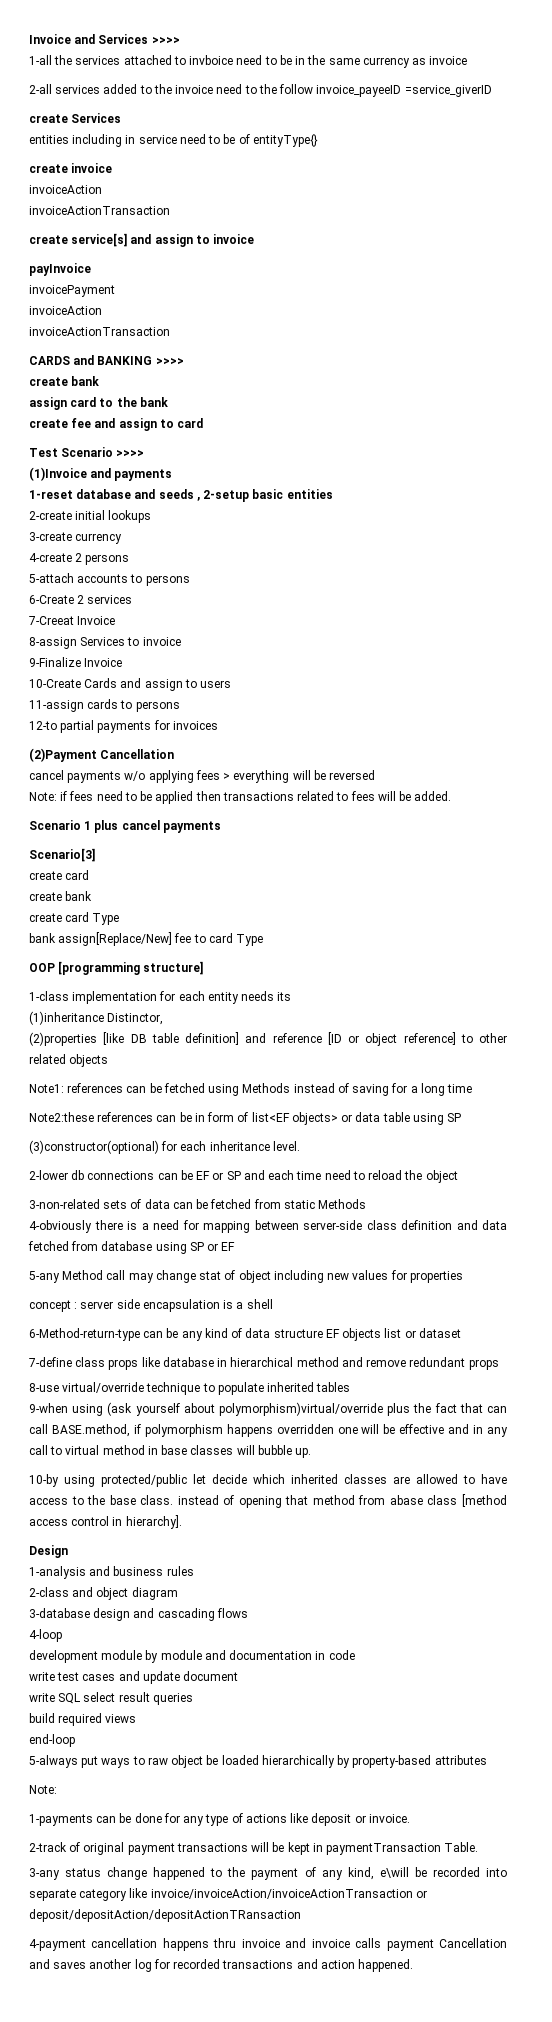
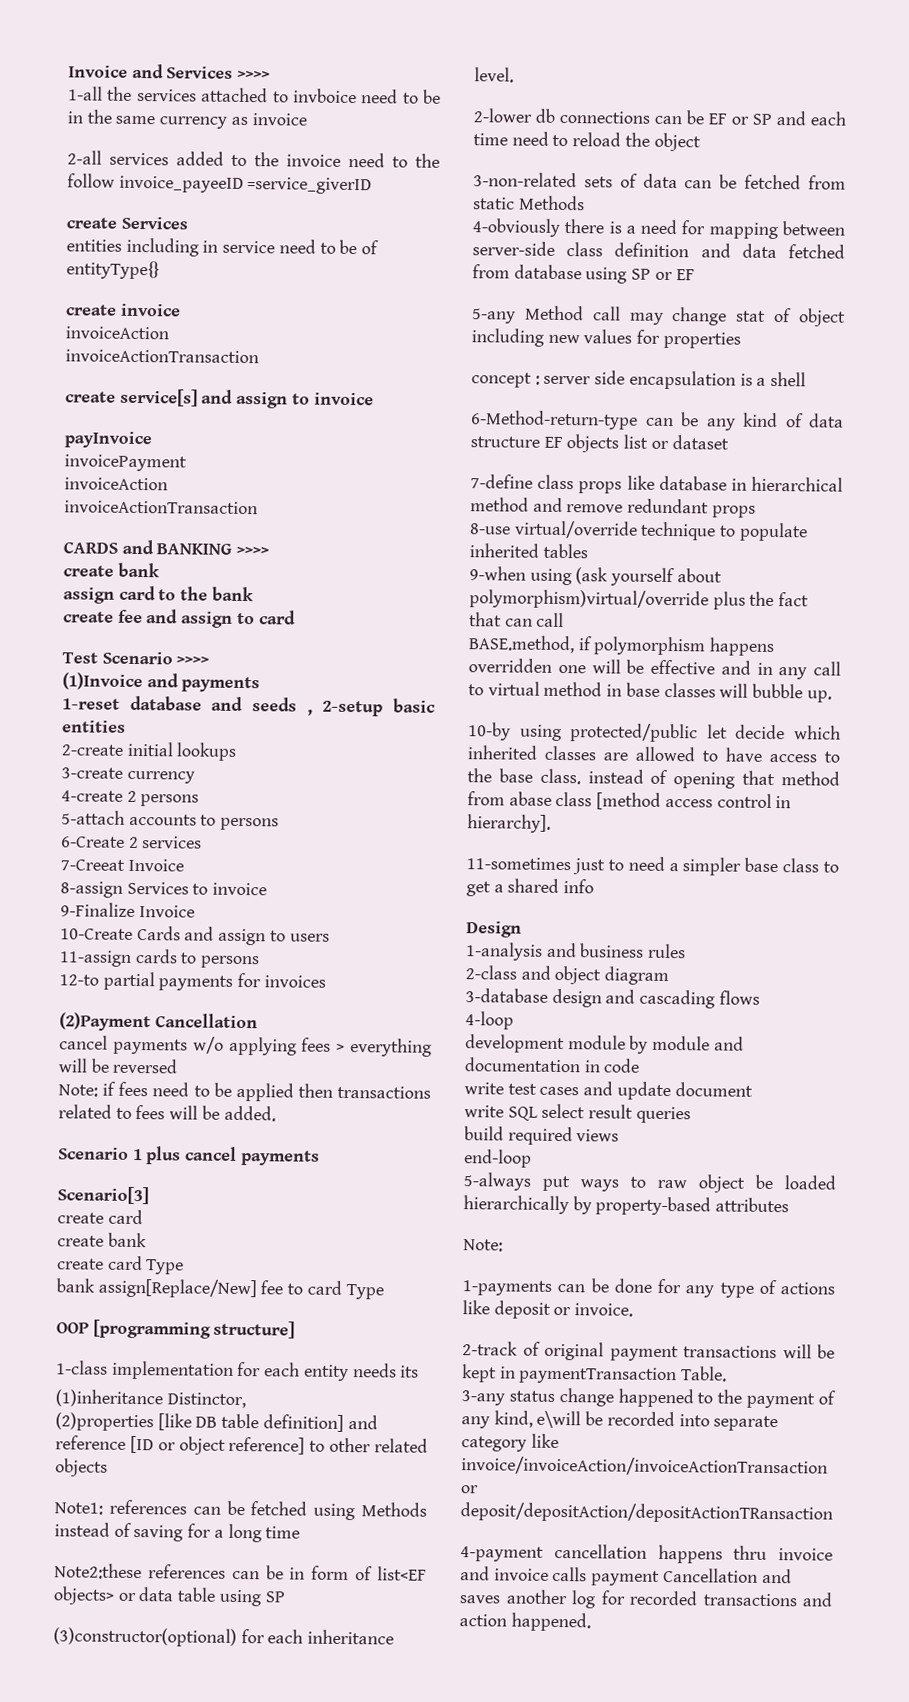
(48, 1429) none -> (565, 620) //
(182, 1522) none -> [466,856,839,876] [466,878,595,897] // 11-sometimes just to need a simpler base class to get a shared info

